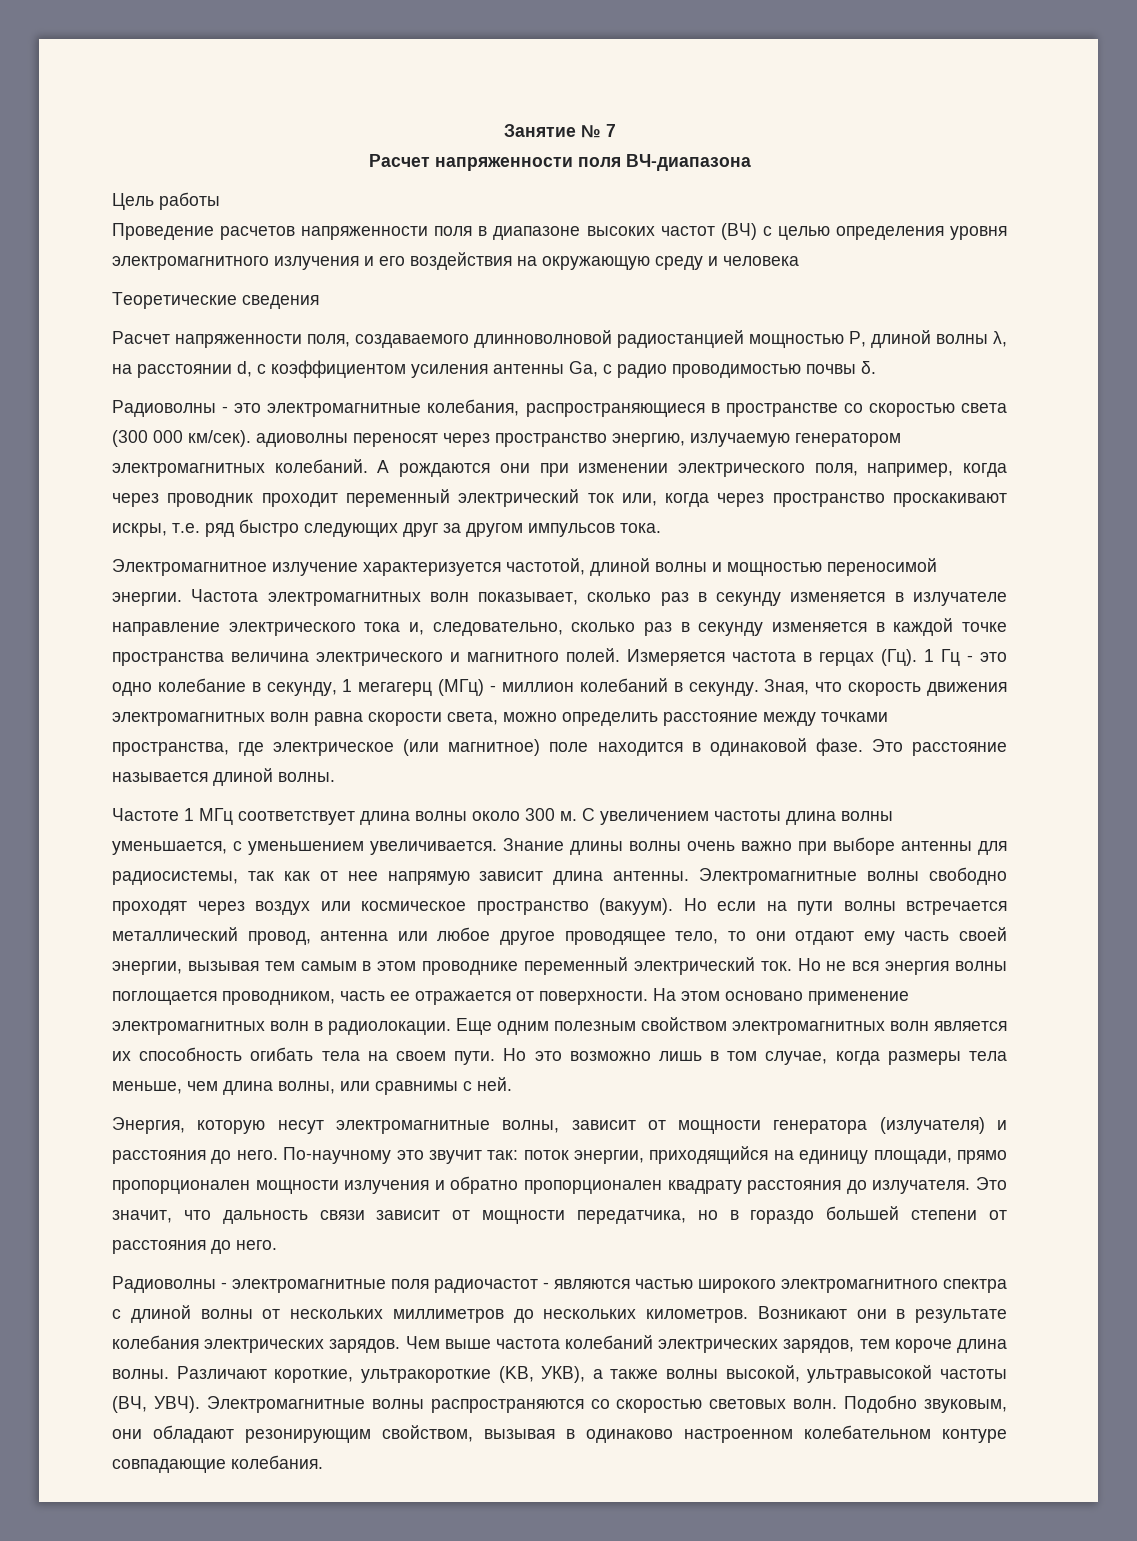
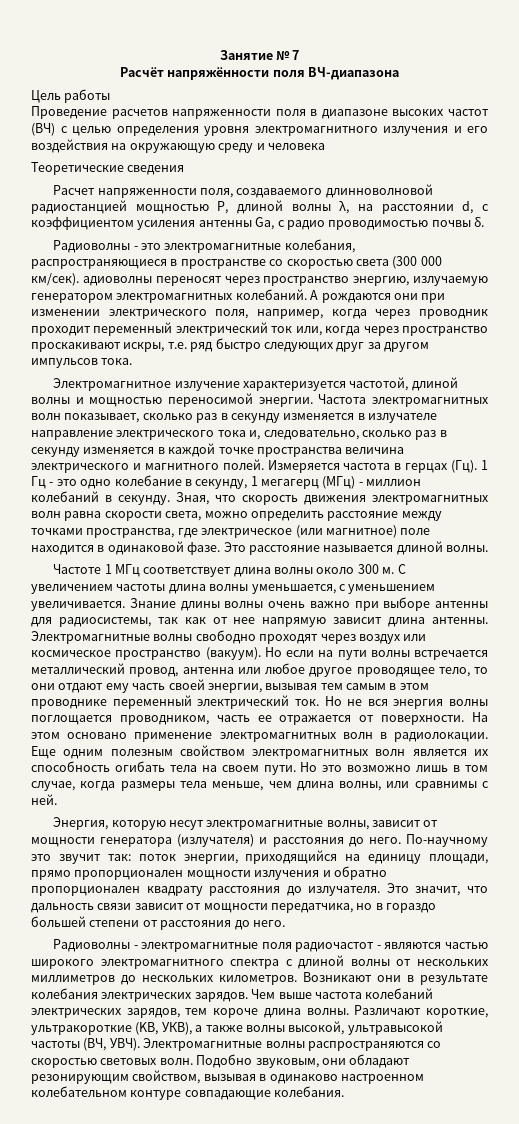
[368,154,573,171] Расчет напряженности -> [119,67,270,80] Расчёт напряжённости

